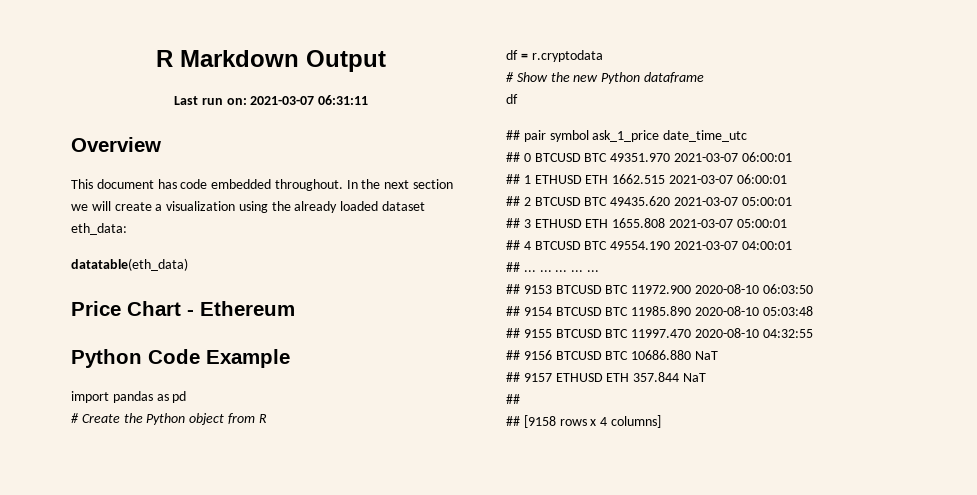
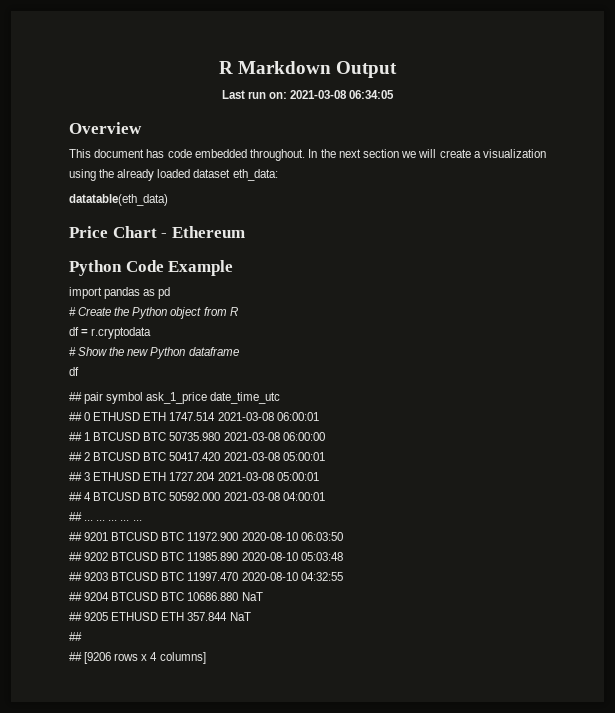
[250,95,369,105] 2021-03-07 06:31:11 -> [290,90,395,99] 2021-03-08 06:34:05
[534,153,738,162] BTCUSD BTC 49351.970 2021-03-07 -> [93,412,274,421] ETHUSD ETH 1747.514 2021-03-08
[534,174,787,184] ETHUSD ETH 1662.515 2021-03-07 06:00:01 -> [93,432,325,441] BTCUSD BTC 50735.980 2021-03-08 06:00:00
[610,196,738,206] 49435.620 2021-03-07 -> [169,452,280,461] 50417.420 2021-03-08
[612,218,733,228] 1655.808 2021-03-07 -> [169,472,274,481] 1727.204 2021-03-08
[610,241,738,250] 49554.190 2021-03-07 -> [169,492,280,501] 50592.000 2021-03-08
[523,285,552,294] 9153 -> [84,532,109,541] 9201
[523,307,552,316] 9154 -> [84,552,109,561] 9202
[523,329,552,338] 9155 -> [84,572,109,581] 9203
[523,350,552,360] 9156 -> [84,592,110,601] 9204
[523,373,552,382] 9157 -> [84,612,109,621] 9205
[523,415,556,428] [9158 -> [84,652,112,664] [9206

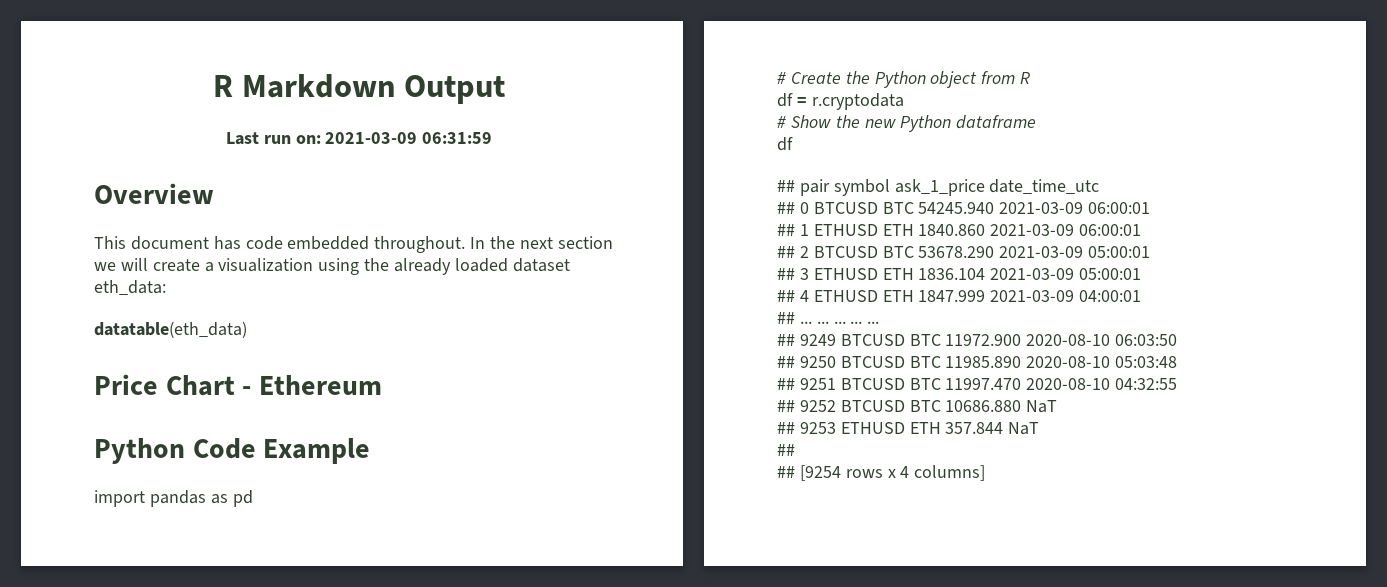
[290,90,395,99] 2021-03-08 06:34:05 -> [325,132,493,144] 2021-03-09 06:31:59
[93,412,274,421] ETHUSD ETH 1747.514 2021-03-08 -> [813,202,1084,214] BTCUSD BTC 54245.940 2021-03-09
[93,432,325,441] BTCUSD BTC 50735.980 2021-03-08 06:00:00 -> [813,224,1142,236] ETHUSD ETH 1840.860 2021-03-09 06:00:01
[169,452,280,461] 50417.420 2021-03-08 -> [918,246,1084,258] 53678.290 2021-03-09
[169,472,274,481] 1727.204 2021-03-08 -> [918,268,1075,280] 1836.104 2021-03-09
[93,492,280,501] BTCUSD BTC 50592.000 2021-03-08 -> [813,290,1075,302] ETHUSD ETH 1847.999 2021-03-09
[84,532,109,541] 9201 -> [799,334,836,346] 9249
[84,552,109,561] 9202 -> [799,356,836,368] 9250
[84,572,109,581] 9203 -> [799,378,836,390] 9251
[84,592,110,601] 9204 -> [799,400,836,412] 9252
[84,612,109,621] 9205 -> [799,422,836,434] 9253
[84,652,112,664] [9206 -> [799,465,841,481] [9254

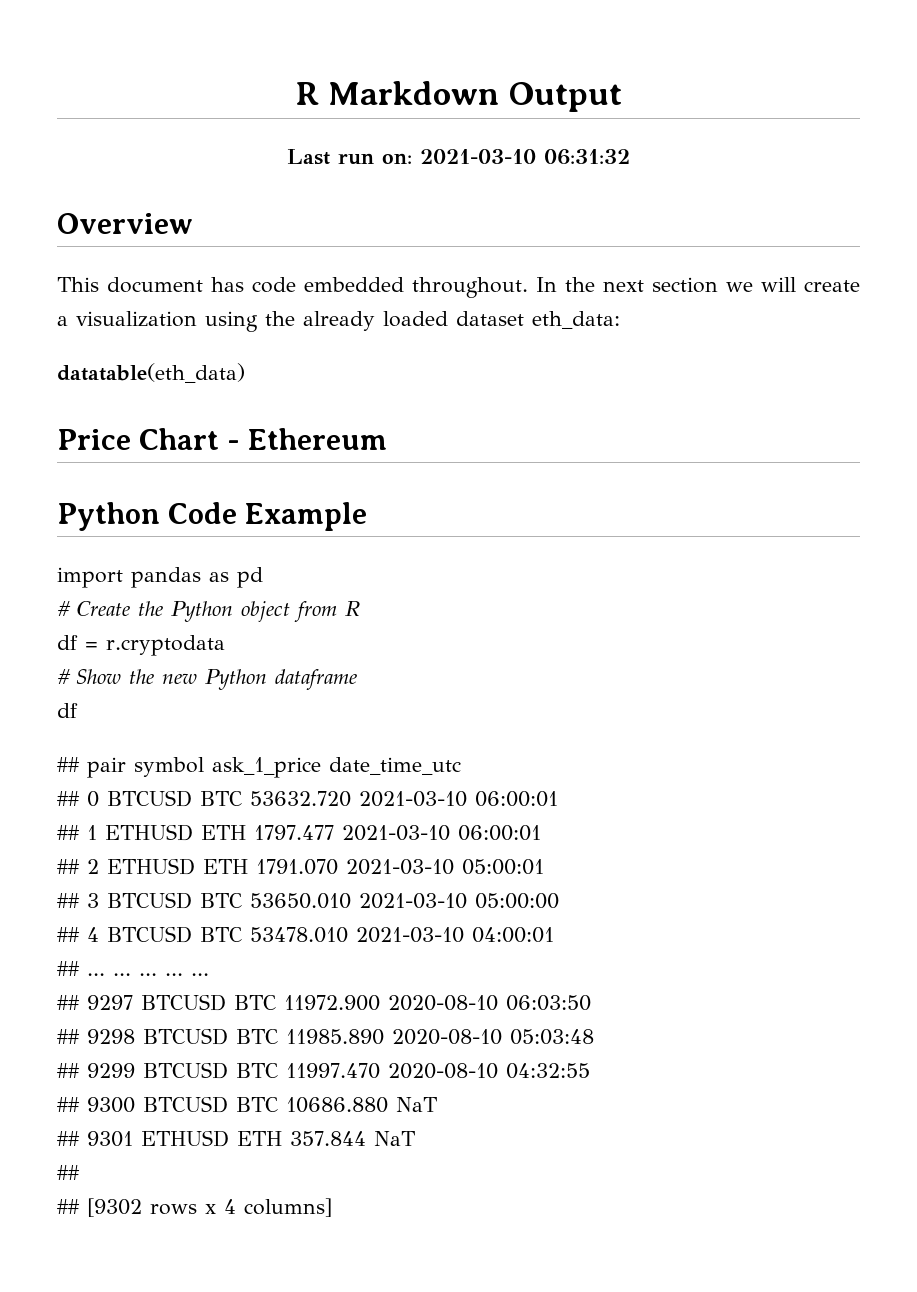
[325,132,493,144] 2021-03-09 06:31:59 -> [420,149,630,165] 2021-03-10 06:31:32
[918,202,1084,214] 54245.940 2021-03-09 -> [250,791,467,807] 53632.720 2021-03-10
[918,224,1075,236] 1840.860 2021-03-09 -> [254,825,450,841] 1797.477 2021-03-10
[813,246,1084,258] BTCUSD BTC 53678.290 2021-03-09 -> [107,858,454,875] ETHUSD ETH 1791.070 2021-03-10
[813,268,1142,280] [777,290,1075,302] ETHUSD ETH 1836.104 2021-03-09 05:00:01 // ## 4 ETHUSD ETH 1847.999 2021-03-09 -> [107,892,559,909] [57,926,464,943] BTCUSD BTC 53650.010 2021-03-10 05:00:00 // ## 4 BTCUSD BTC 53478.010 2021-03-10
[799,334,836,346] 9249 -> [87,995,133,1010] 9297
[799,356,836,368] 9250 -> [87,1029,135,1044] 9298
[799,378,836,390] 9251 -> [87,1063,135,1078] 9299
[799,400,836,412] 9252 -> [87,1097,135,1113] 9300
[799,422,836,434] 9253 -> [87,1131,133,1147] 9301
[799,465,841,481] [9254 -> [87,1198,142,1217] [9302

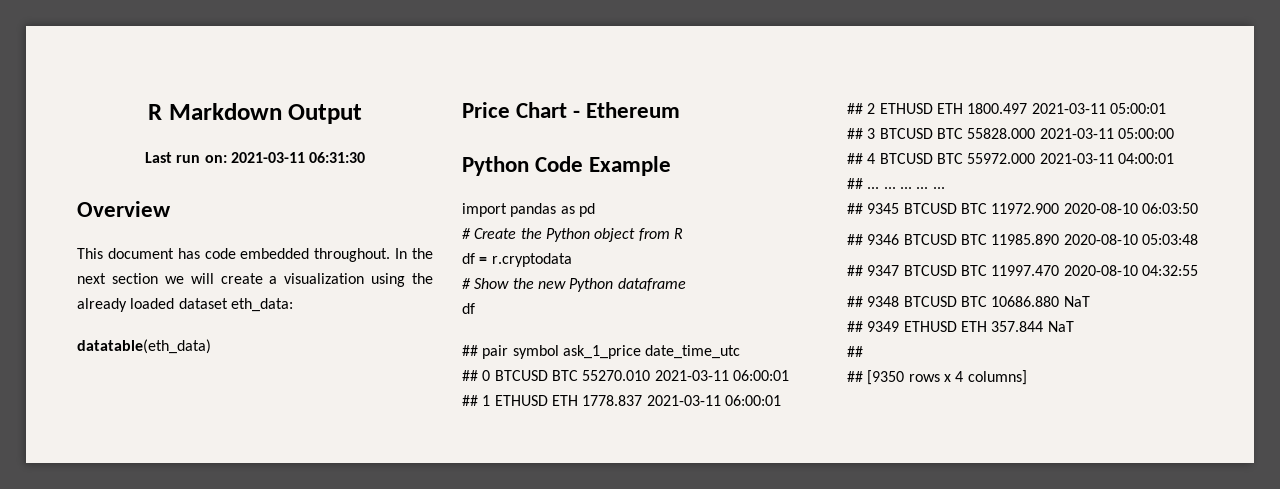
[420,149,630,165] 2021-03-10 06:31:32 -> [230,152,366,163] 2021-03-11 06:31:30
[250,791,467,807] 53632.720 2021-03-10 -> [582,370,729,381] 55270.010 2021-03-11
[254,825,450,841] 1797.477 2021-03-10 -> [582,395,721,406] 1778.837 2021-03-11
[256,859,454,875] 1791.070 2021-03-10 -> [967,103,1106,114] 1800.497 2021-03-11
[250,893,467,909] 53650.010 2021-03-10 -> [967,128,1114,139] 55828.000 2021-03-11
[250,927,464,943] 53478.010 2021-03-10 -> [967,153,1114,164] 55972.000 2021-03-11
[87,995,133,1010] 9297 -> [867,203,900,214] 9345
[87,1029,135,1044] 9298 -> [867,234,900,245] 9346
[87,1063,135,1078] 9299 -> [867,265,900,276] 9347
[87,1097,135,1113] 9300 -> [867,296,900,307] 9348
[87,1131,133,1147] 9301 -> [867,321,900,332] 9349
[87,1198,142,1217] [9302 -> [867,370,905,385] [9350

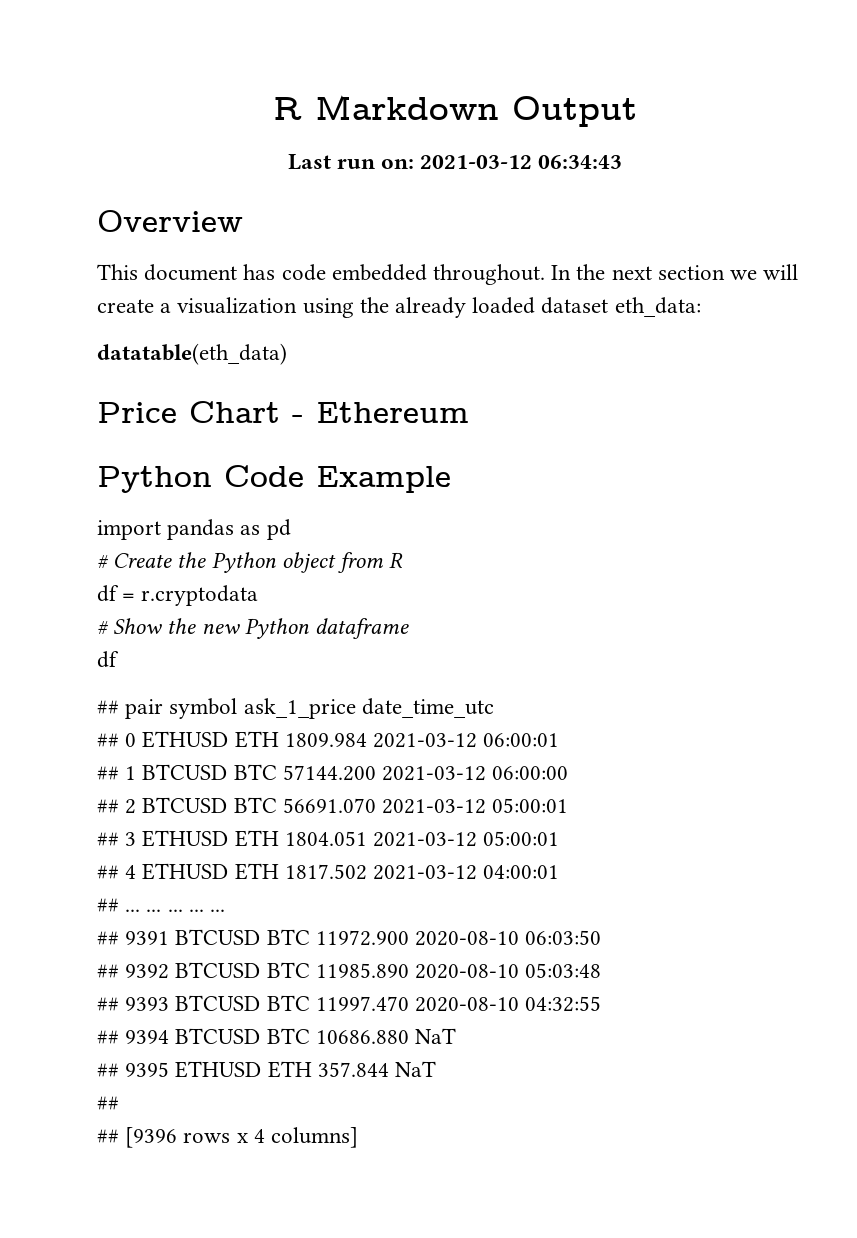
[230,152,366,163] 2021-03-11 06:31:30 -> [420,155,623,169] 2021-03-12 06:34:43
[494,370,729,381] BTCUSD BTC 55270.010 2021-03-11 -> [142,731,478,748] ETHUSD ETH 1809.984 2021-03-12
[494,395,781,406] [847,103,1166,114] [847,128,1174,139] [847,153,1114,164] ETHUSD ETH 1778.837 2021-03-11 06:00:01 // ## 2 ETHUSD ETH 1800.497 2021-03-11 05:00:01 // ## 3 BTCUSD BTC 55828.000 2021-03-11 05:00:00 // ## 4 BTCUSD BTC 55972.000 2021-03-11 -> [142,764,569,781] [97,797,569,814] [97,830,560,847] [97,863,478,880] BTCUSD BTC 57144.200 2021-03-12 06:00:00 // ## 2 BTCUSD BTC 56691.070 2021-03-12 05:00:01 // ## 3 ETHUSD ETH 1804.051 2021-03-12 05:00:01 // ## 4 ETHUSD ETH 1817.502 2021-03-12
[867,203,900,214] 9345 -> [125,931,170,945] 9391
[867,234,900,245] 9346 -> [125,964,170,979] 9392
[867,265,900,276] 9347 -> [125,997,170,1011] 9393
[867,296,900,307] 9348 -> [125,1030,170,1044] 9394
[867,321,900,332] 9349 -> [125,1062,170,1077] 9395
[867,370,905,385] [9350 -> [125,1127,178,1148] [9396

